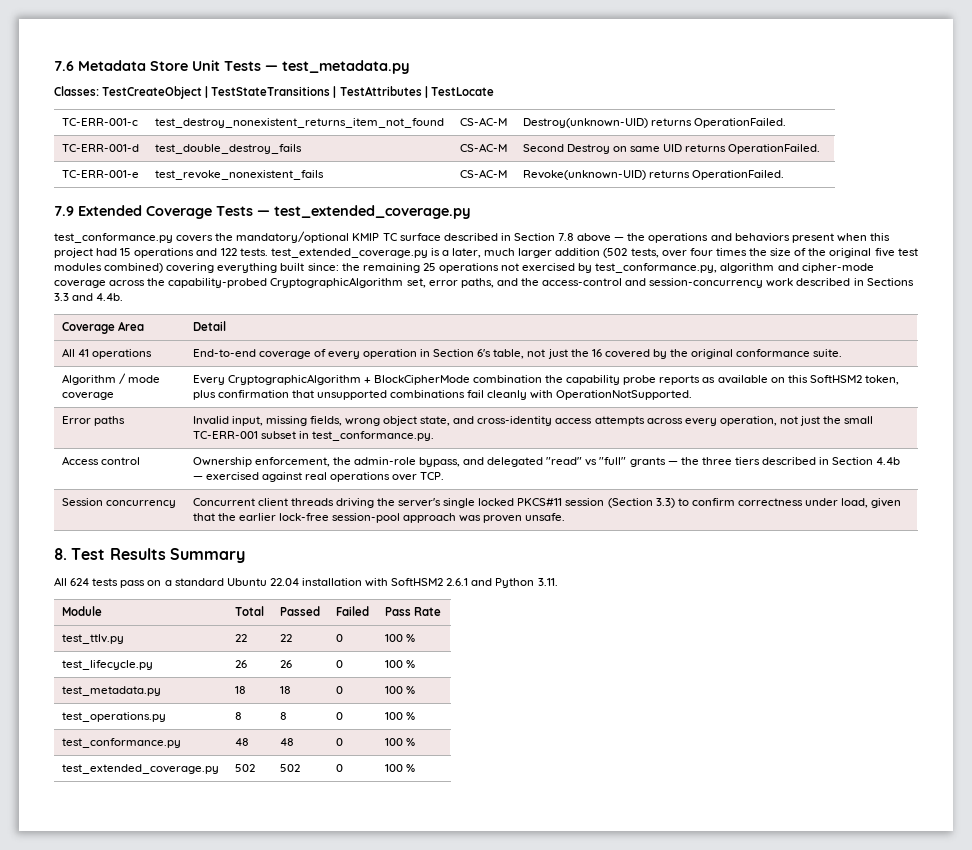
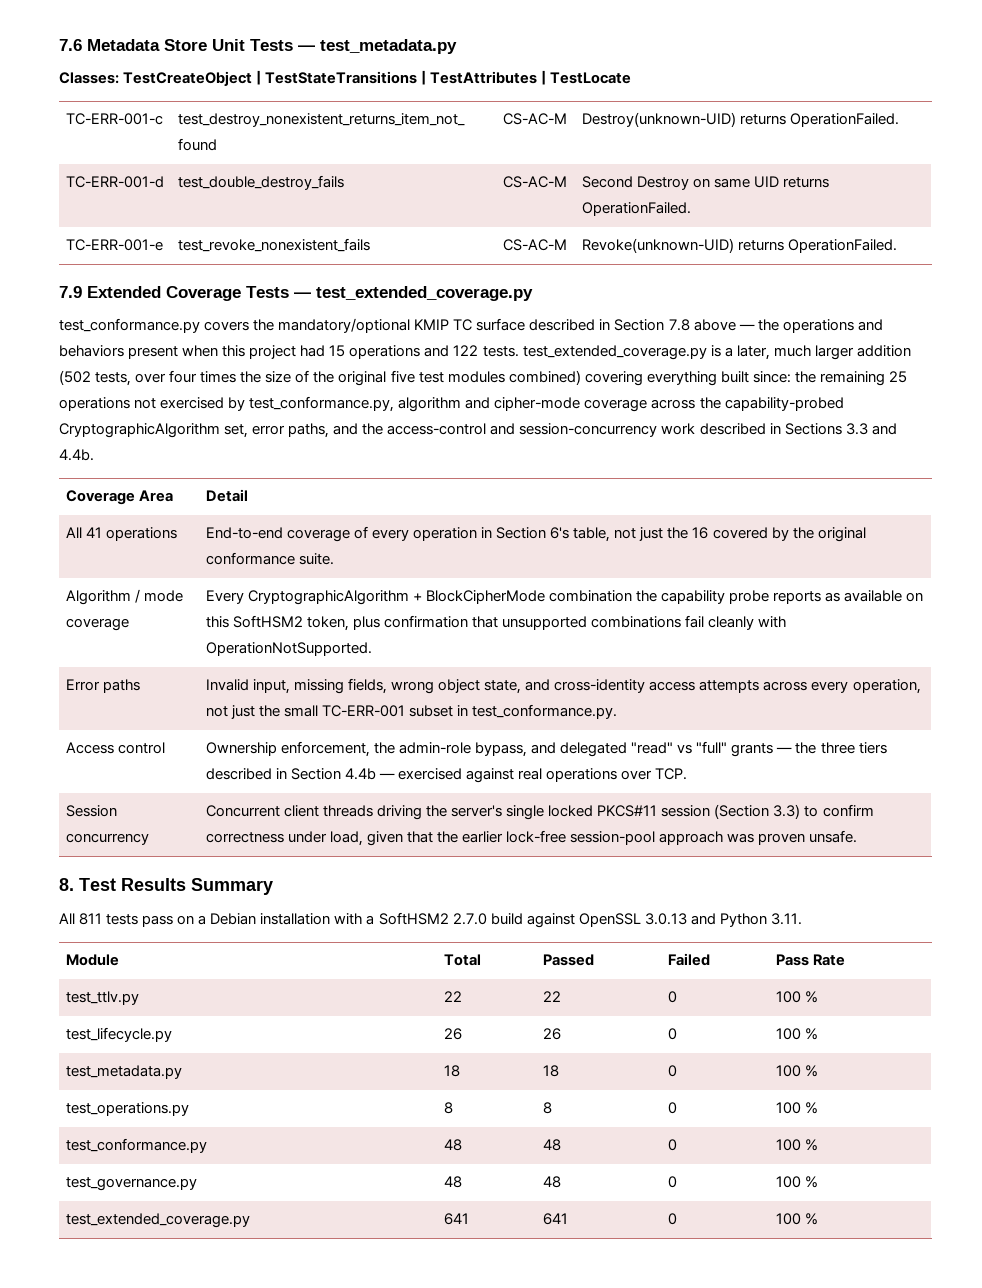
[70,578,90,586] 624 -> [79,913,103,925] 811
[174,578,469,587] standard Ubuntu 22.04 installation with SoftHSM2 2.6.1 -> [210,912,687,928] Debian installation with a SoftHSM2 2.7.0 build against OpenSSL 3.0.13
[61,764,219,774] [234,764,255,772] [279,764,300,772] [335,764,343,772] [384,764,415,772] test_extended_coverage.py | 502 | 502 | 0 | 100 % -> [65,1177,197,1191] [443,1176,462,1188] [542,1176,561,1188] [667,1176,677,1188] [775,1176,818,1188] [65,1213,250,1228] [443,1213,469,1225] [542,1213,568,1225] [667,1213,677,1225] [775,1213,818,1225] test_governance.py | 48 | 48 | 0 | 100 % // test_extended_coverage.py | 641 | 641 | 0 | 100 %

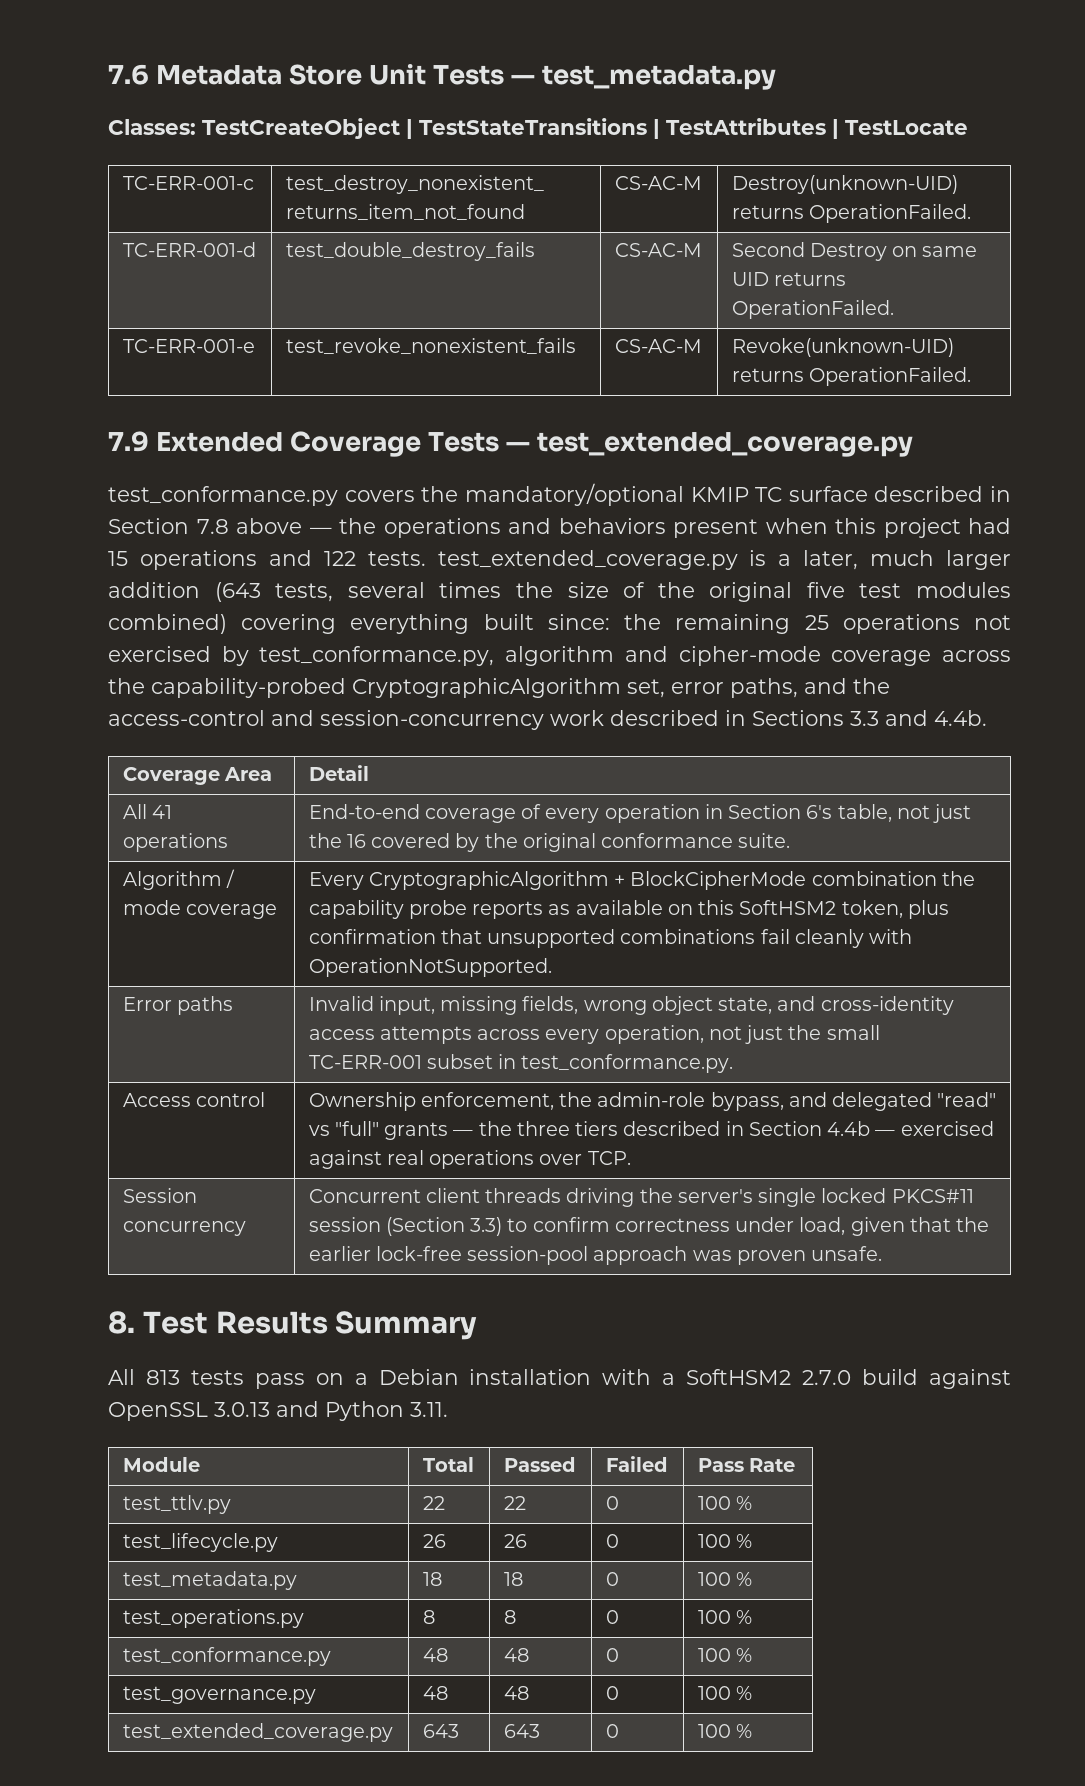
[59,370,198,386] (502 tests, over four -> [214,582,425,602] (643 tests, several
[79,913,103,925] 811 -> [145,1370,180,1385] 813
[443,1213,469,1225] [542,1213,568,1225] 641 | 641 -> [422,1724,459,1738] [503,1724,540,1738] 643 | 643

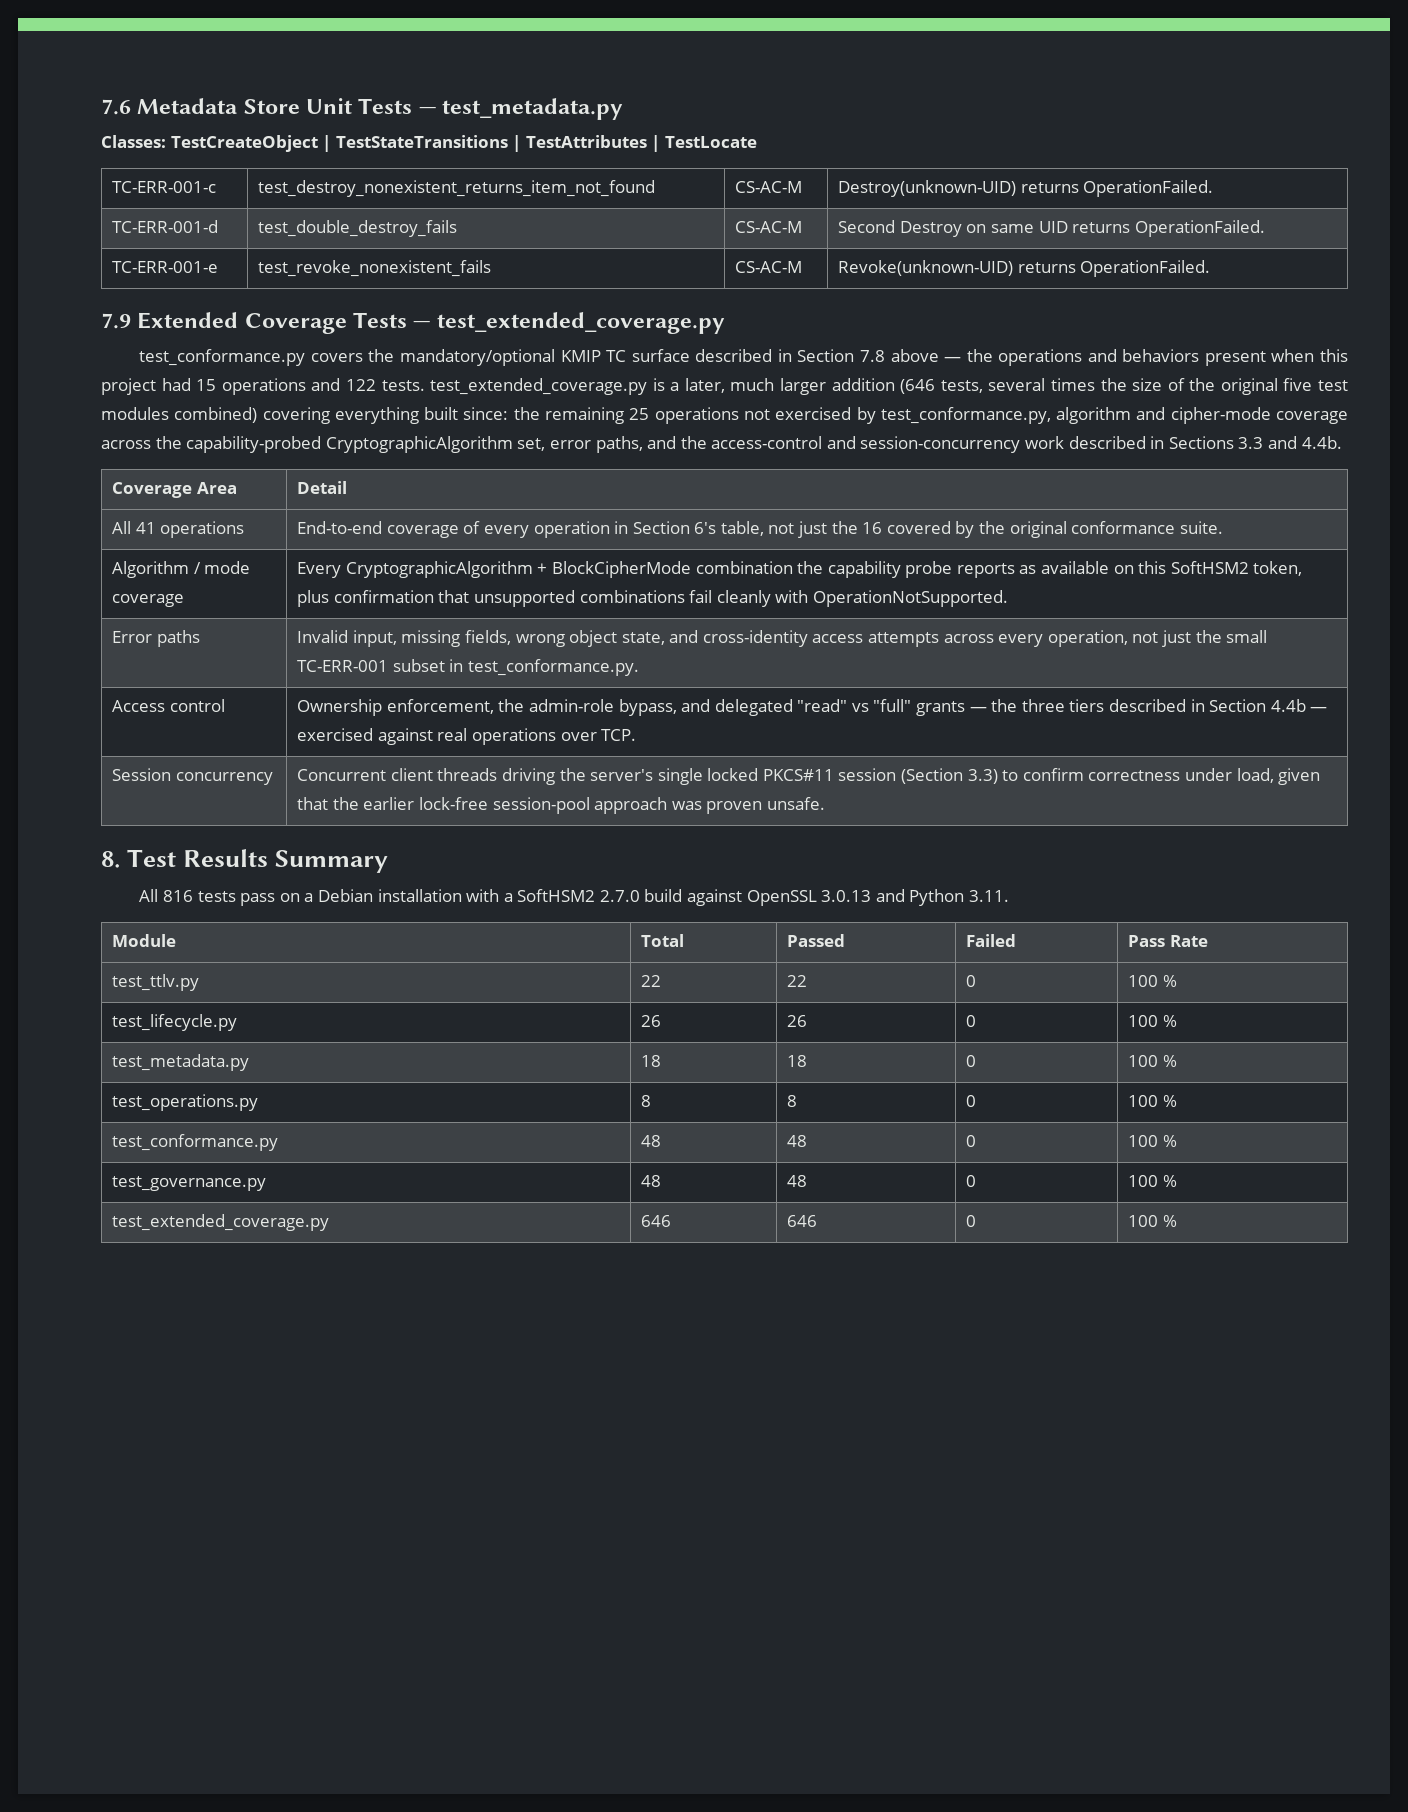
[214,582,261,602] (643 -> [900,379,936,394] (646
[145,1370,180,1385] 813 -> [162,890,193,902] 816
[422,1724,459,1738] [503,1724,540,1738] 643 | 643 -> [641,1215,672,1227] [787,1215,818,1227] 646 | 646

